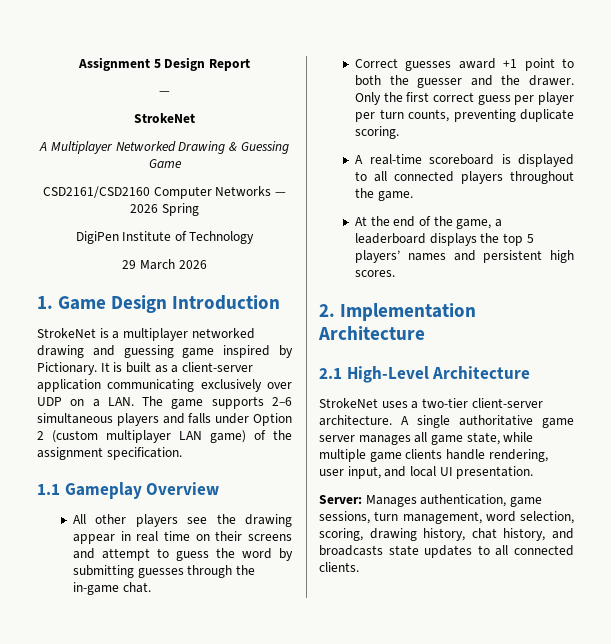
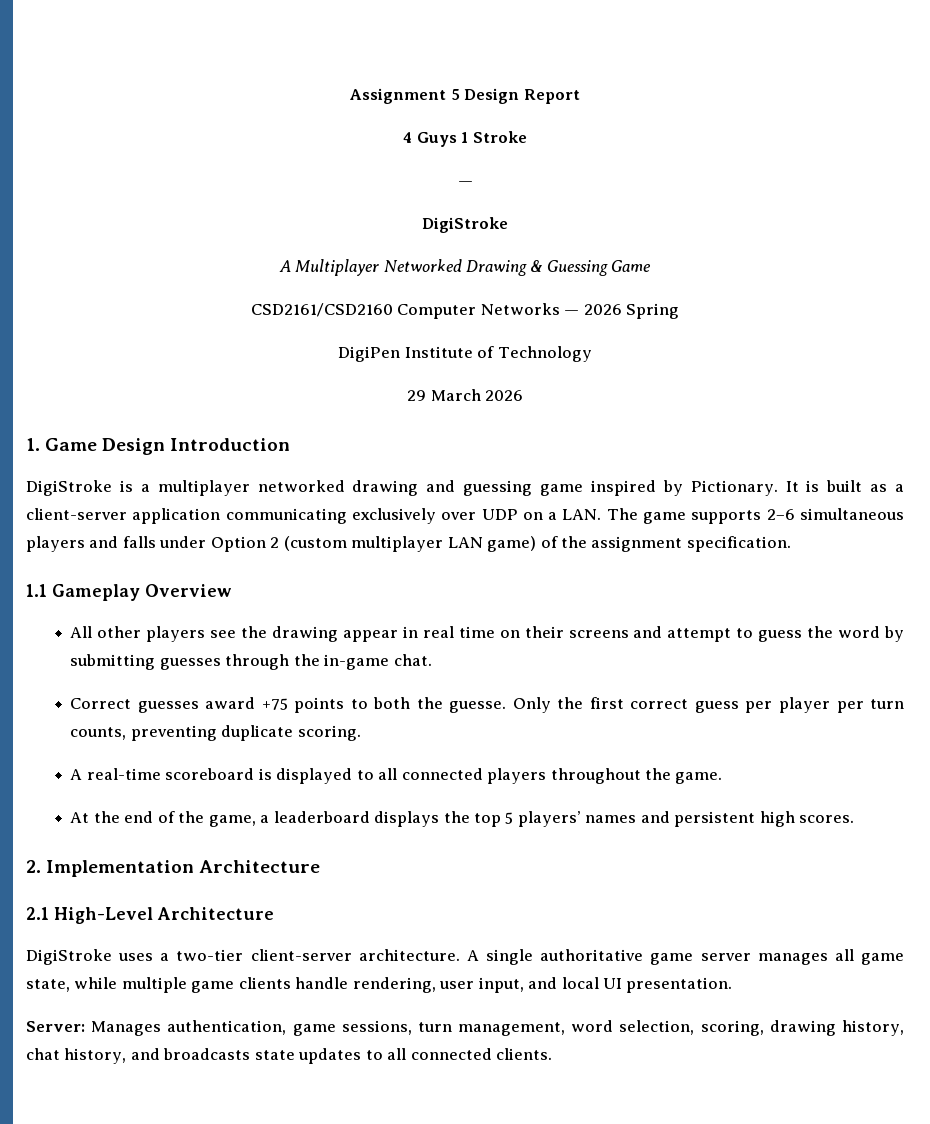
(250, 64) none -> [403,131,527,147] // 4 Guys 1 Stroke
[134,113,195,123] StrokeNet -> [422,217,508,233] DigiStroke
[37,328,96,338] StrokeNet -> [26,480,112,496] DigiStroke
[503,58,555,71] +1 point -> [261,697,345,713] +75 points
[417,75,574,88] guesser and the drawer. -> [449,701,507,713] guesse.
[319,398,378,408] StrokeNet -> [26,949,112,965] DigiStroke

